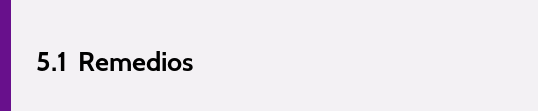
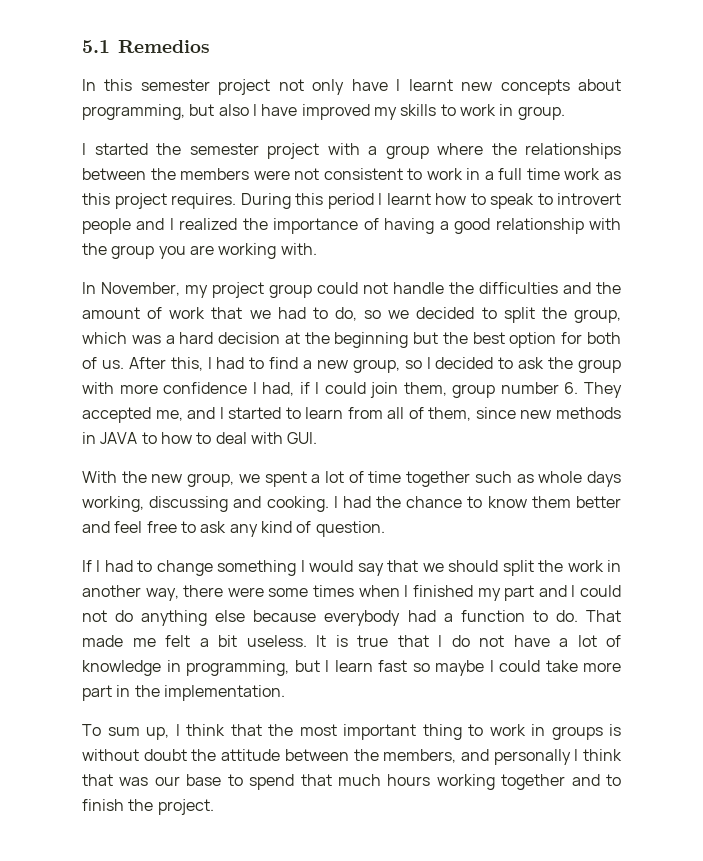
(193, 61) none -> [82,79,621,95] [82,104,565,120] [82,143,621,159] [82,168,622,180] [82,193,621,209] [82,218,621,234] [82,243,317,259] [82,282,621,298] [82,307,622,323] [82,332,621,348] [82,357,621,373] [82,382,623,398] [82,407,622,423] [82,432,318,444] [82,471,621,487] [82,496,621,512] [82,521,385,537] [82,560,622,576] [82,585,622,601] [82,610,622,626] [82,635,621,647] [82,660,621,676] [82,685,285,701] [82,724,621,740] [82,749,622,765] [82,774,621,790] [82,799,214,815] // In this semester project not only have I learnt new concepts about programming, but also I have improved my skills to work in group. // I started the semester project with a group where the relationships between the members were not consistent to work in a full time work as this project requires. During this period I learnt how to speak to introvert people and I realized the importance of having a good relationship with the group you are working with. // In November, my project group could not handle the difficulties and the amount of work that we had to do, so we decided to split the group, which was a hard decision at the beginning but the best option for both of us. After this, I had to find a new group, so I decided to ask the group with more confidence I had, if I could join them, group number 6. They accepted me, and I started to learn from all of them, since new methods in JAVA to how to deal with GUI. // With the new group, we spent a lot of time together such as whole days working, discussing and cooking. I had the chance to know them better and feel free to ask any kind of question. // If I had to change something I would say that we should split the work in another way, there were some times when I finished my part and I could not do anything else because everybody had a function to do. That made me felt a bit useless. It is true that I do not have a lot of knowledge in programming, but I learn fast so maybe I could take more part in the implementation. // To sum up, I think that the most important thing to work in groups is without doubt the attitude between the members, and personally I think that was our base to spend that much hours working together and to finish the project.

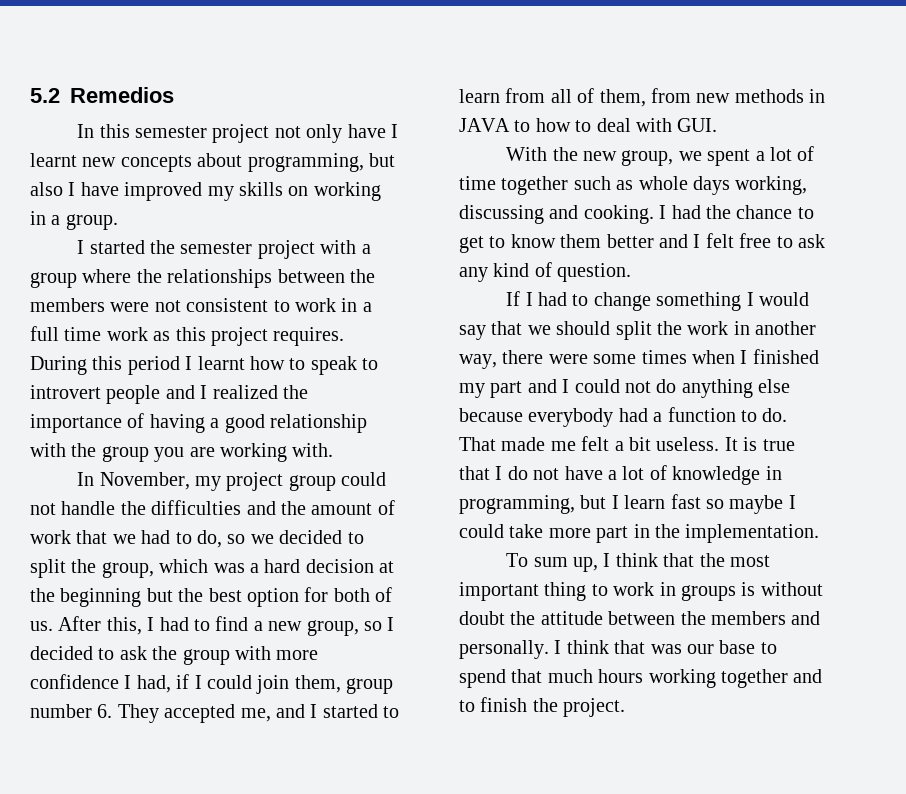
[82,40,110,53] 5.1 -> [30,88,60,103] 5.2
[440,104,514,116] to work in -> [288,182,381,201] [30,211,61,225] on working in a
[475,407,516,419] since -> [651,88,691,103] from
(483, 502) none -> [459,236,506,253] get to
[114,521,143,533] feel -> [693,233,734,248] I felt
[383,749,571,765] members, and personally -> [711,611,821,625] [459,640,549,659] members and personally.

